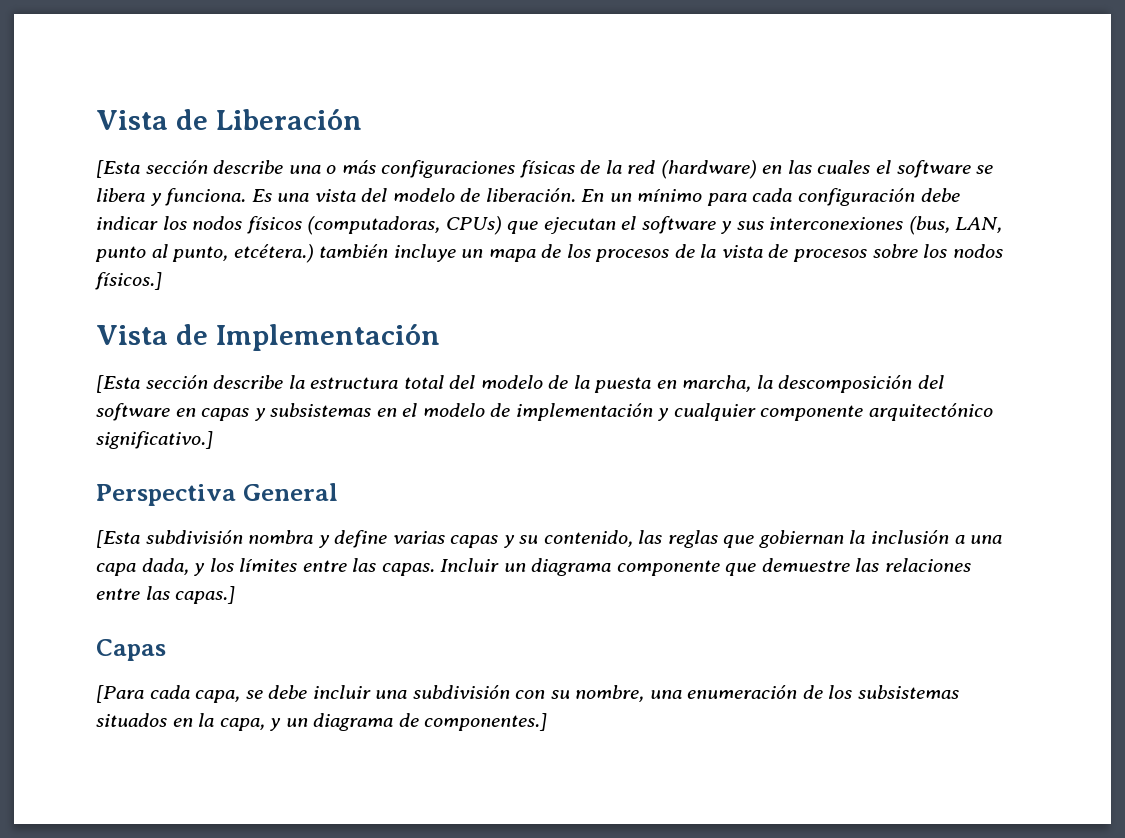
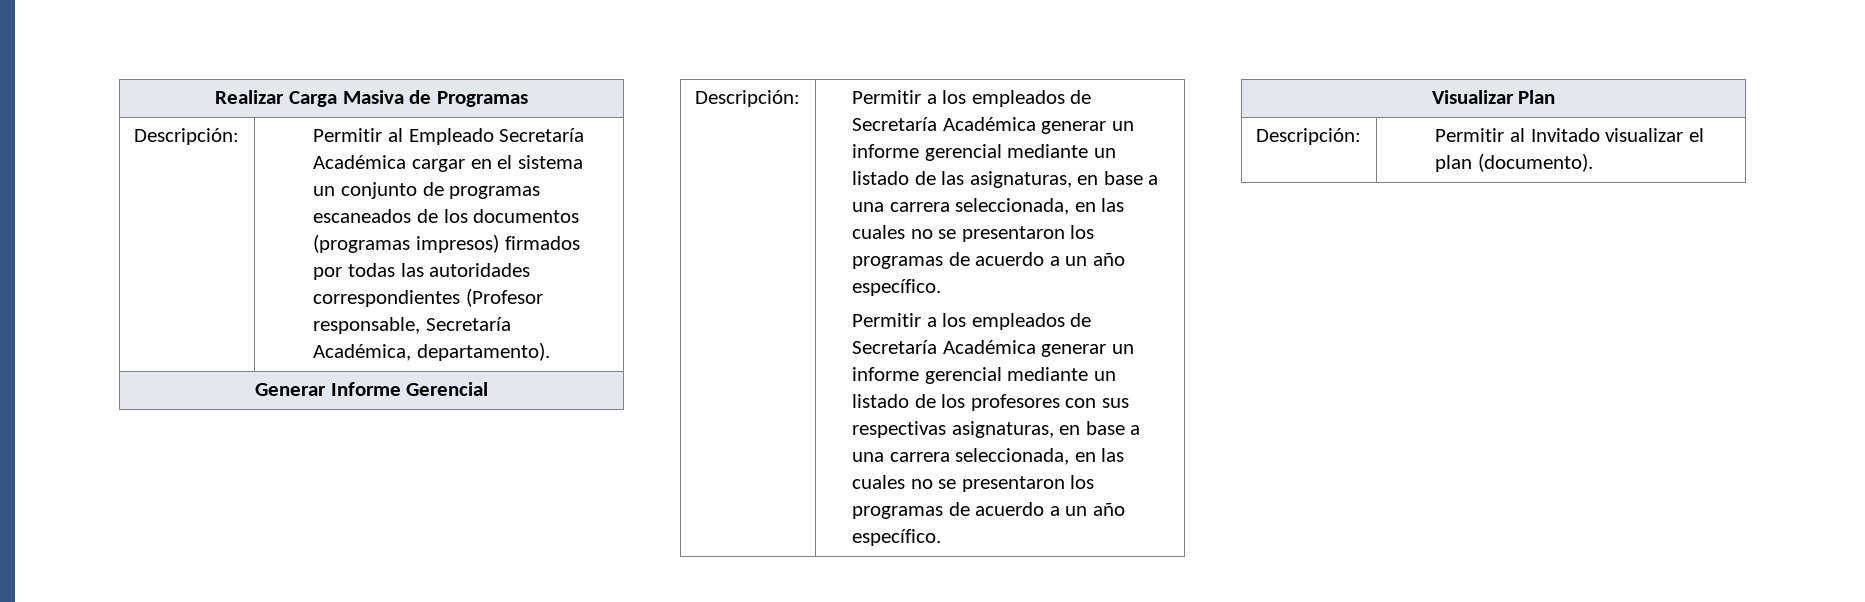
[96,109,362,130] [96,160,994,179] [96,188,960,206] [96,216,1003,235] [95,244,1003,263] [95,272,162,290] [96,324,440,351] [96,375,945,393] [96,403,993,421] [96,431,213,449] [96,483,338,506] [96,530,1003,548] [96,558,972,576] [96,586,236,604] [96,639,166,661] [96,685,960,703] [96,713,548,731] Vista de Liberación // [Esta sección describe una o más configuraciones físicas de la red (hardware) en las cuales el software se libera y funciona. Es una vista del modelo de liberación. En un mínimo para cada configuración debe indicar los nodos físicos (computadoras, CPUs) que ejecutan el software y sus interconexiones (bus, LAN, punto al punto, etcétera.) también incluye un mapa de los procesos de la vista de procesos sobre los nodos físicos.] // Vista de Implementación // [Esta sección describe la estructura total del modelo de la puesta en marcha, la descomposición del software en capas y subsistemas en el modelo de implementación y cualquier componente arquitectónico significativo.] // Perspectiva General // [Esta subdivisión nombra y define varias capas y su contenido, las reglas que gobiernan la inclusión a una capa dada, y los límites entre las capas. Incluir un diagrama componente que demuestre las relaciones entre las capas.] // Capas // [Para cada capa, se debe incluir una subdivisión con su nombre, una enumeración de los subsistemas situados en la capa, y un diagrama de componentes.] -> [215,90,528,107] [133,128,239,145] [313,128,585,145] [313,155,583,172] [313,182,541,199] [313,209,580,223] [313,234,580,253] [313,263,531,280] [313,288,544,307] [313,317,512,334] [313,342,551,361] [254,382,489,396] [694,90,800,107] [852,90,1092,107] [852,117,1134,134] [852,144,1116,161] [852,171,1159,188] [852,198,1125,215] [852,225,1095,242] [852,252,1125,269] [852,279,942,296] [852,313,1092,330] [852,340,1134,357] [852,367,1116,384] [852,394,1129,411] [852,421,1141,438] [852,448,1125,465] [852,475,1095,492] [852,502,1125,519] [852,529,942,546] [1431,90,1556,104] [1255,128,1361,145] [1435,128,1704,142] [1435,153,1594,172] Realizar Carga Masiva de Programas // Descripción: | Permitir al Empleado Secretaría Académica cargar en el sistema un conjunto de programas escaneados de los documentos (programas impresos) firmados por todas las autoridades correspondientes (Profesor responsable, Secretaría Académica, departamento). // Generar Informe Gerencial // Descripción: | Permitir a los empleados de Secretaría Académica generar un informe gerencial mediante un listado de las asignaturas, en base a una carrera seleccionada, en las cuales no se presentaron los programas de acuerdo a un año específico. // Permitir a los empleados de Secretaría Académica generar un informe gerencial mediante un listado de los profesores con sus respectivas asignaturas, en base a una carrera seleccionada, en las cuales no se presentaron los programas de acuerdo a un año específico. // Visualizar Plan // Descripción: | Permitir al Invitado visualizar el plan (documento).

